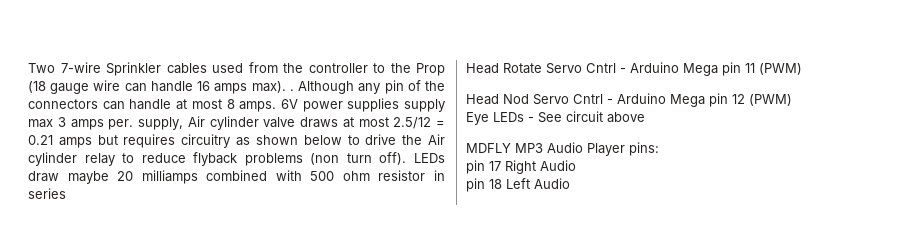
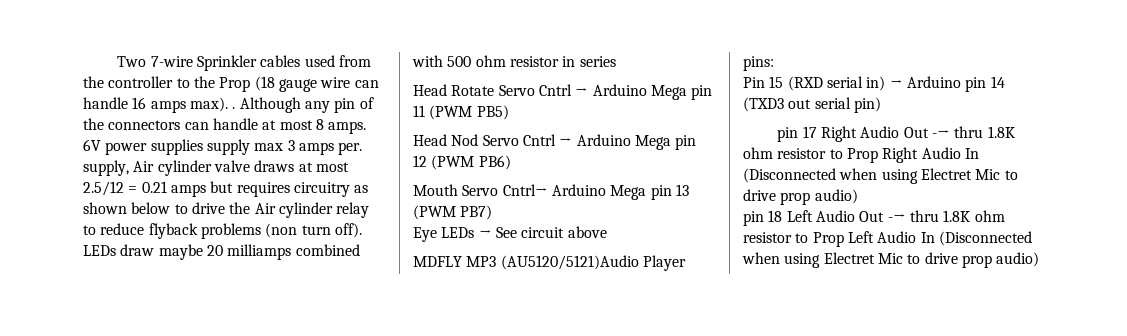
[620,68,626,73] - -> [575,88,589,96] →
[759,63,802,75] (PWM) -> [429,105,509,120] (PWM PB5)
[607,99,613,104] - -> [559,138,573,146] →
[749,94,792,106] (PWM) -> [431,155,511,170] [413,184,689,200] [413,205,493,220] (PWM PB6) // Mouth Servo Cntrl→ Arduino Mega pin 13 (PWM PB7)
[528,117,534,122] - -> [478,230,492,238] →
[547,142,583,153] Audio -> [500,255,639,270] (AU5120/5121)Audio
[466,160,576,174] [466,178,570,192] pin 17 Right Audio // pin 18 Left Audio -> [743,76,1005,92] [743,97,881,113] [777,126,1015,142] [743,147,979,163] [743,168,1018,184] [743,189,858,205] [743,210,1005,226] [743,231,1032,247] [742,252,1040,268] Pin 15 (RXD serial in) → Arduino pin 14 (TXD3 out serial pin) // pin 17 Right Audio Out -→ thru 1.8K ohm resistor to Prop Right Audio In (Disconnected when using Electret Mic to drive prop audio) // pin 18 Left Audio Out -→ thru 1.8K ohm resistor to Prop Left Audio In (Disconnected when using Electret Mic to drive prop audio)

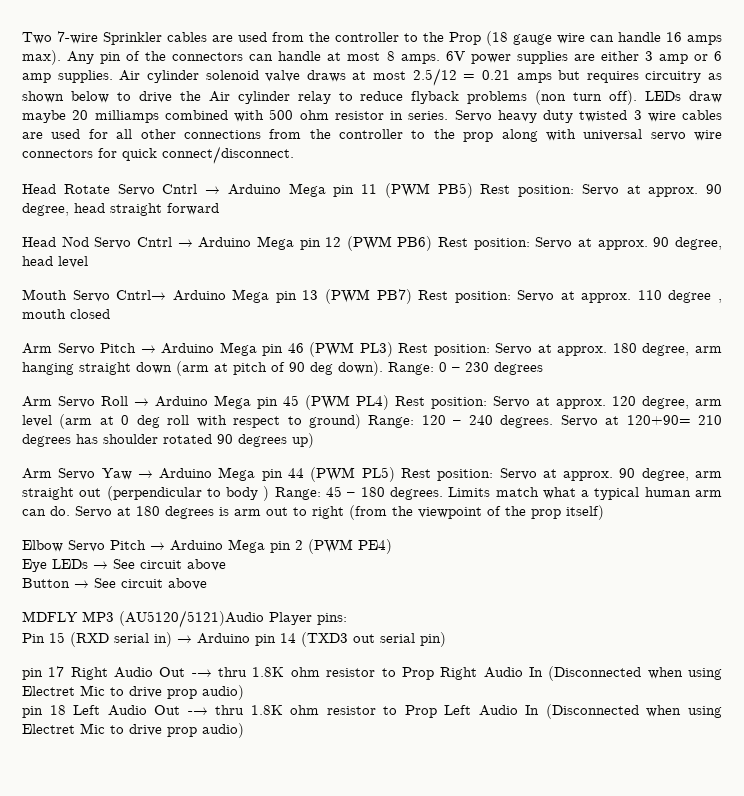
(301, 61) none -> [212,35,233,42] are
[232,97,330,113] . Although any -> [67,51,95,64] Any
[206,139,363,155] [83,160,212,176] supply max 3 amps per. supply, Air cylinder -> [573,51,722,64] [22,70,259,83] are either 3 amp or 6 amp supplies. Air cylinder solenoid
[579,56,616,67] series -> [408,110,722,123] [22,129,722,142] [22,146,294,164] series. Servo heavy duty twisted 3 wire cables are used for all other connections from the controller to the prop along with universal servo wire connectors for quick connect/disconnect.
(509, 112) none -> [480,184,722,197] [22,203,219,216] Rest position: Servo at approx. 90 degree, head straight forward
(511, 162) none -> [438,237,722,250] [22,256,88,268] Rest position: Servo at approx. 90 degree, head level
(493, 212) none -> [418,290,722,303] [22,309,110,319] [22,342,722,357] [22,361,543,376] [22,395,722,410] [22,414,723,429] [22,433,314,448] [22,467,722,482] [22,486,722,501] [22,505,604,520] [22,539,392,554] Rest position: Servo at approx. 110 degree , mouth closed // Arm Servo Pitch → Arduino Mega pin 46 (PWM PL3) Rest position: Servo at approx. 180 degree, arm hanging straight down (arm at pitch of 90 deg down). Range: 0 – 230 degrees // Arm Servo Roll → Arduino Mega pin 45 (PWM PL4) Rest position: Servo at approx. 120 degree, arm level (arm at 0 deg roll with respect to ground) Range: 120 – 240 degrees. Servo at 120+90= 210 degrees has shoulder rotated 90 degrees up) // Arm Servo Yaw → Arduino Mega pin 44 (PWM PL5) Rest position: Servo at approx. 90 degree, arm straight out (perpendicular to body ) Range: 45 – 180 degrees. Limits match what a typical human arm can do. Servo at 180 degrees is arm out to right (from the viewpoint of the prop itself) // Elbow Servo Pitch → Arduino Mega pin 2 (PWM PE4)
(607, 232) none -> [22,578,207,590] // Button → See circuit above

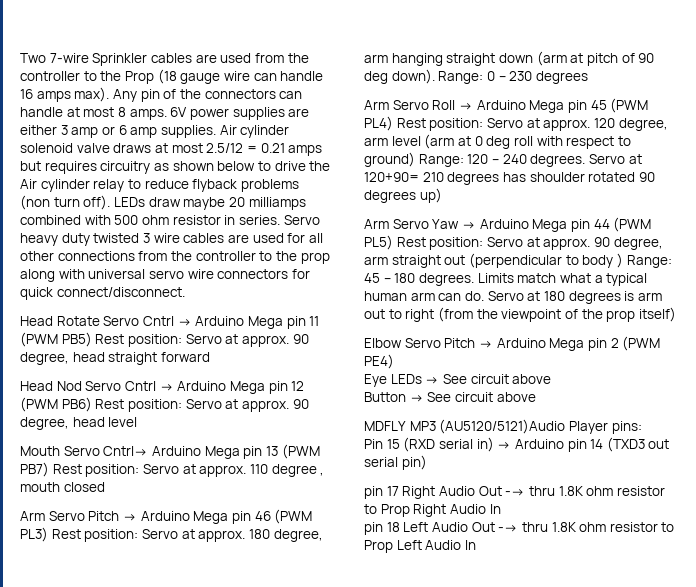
[548,666,723,681] [22,685,244,700] (Disconnected when using Electret Mic to drive prop audio) -> (501, 509) none
[545,704,722,719] [22,723,244,738] (Disconnected when using Electret Mic to drive prop audio) -> (476, 545) none

